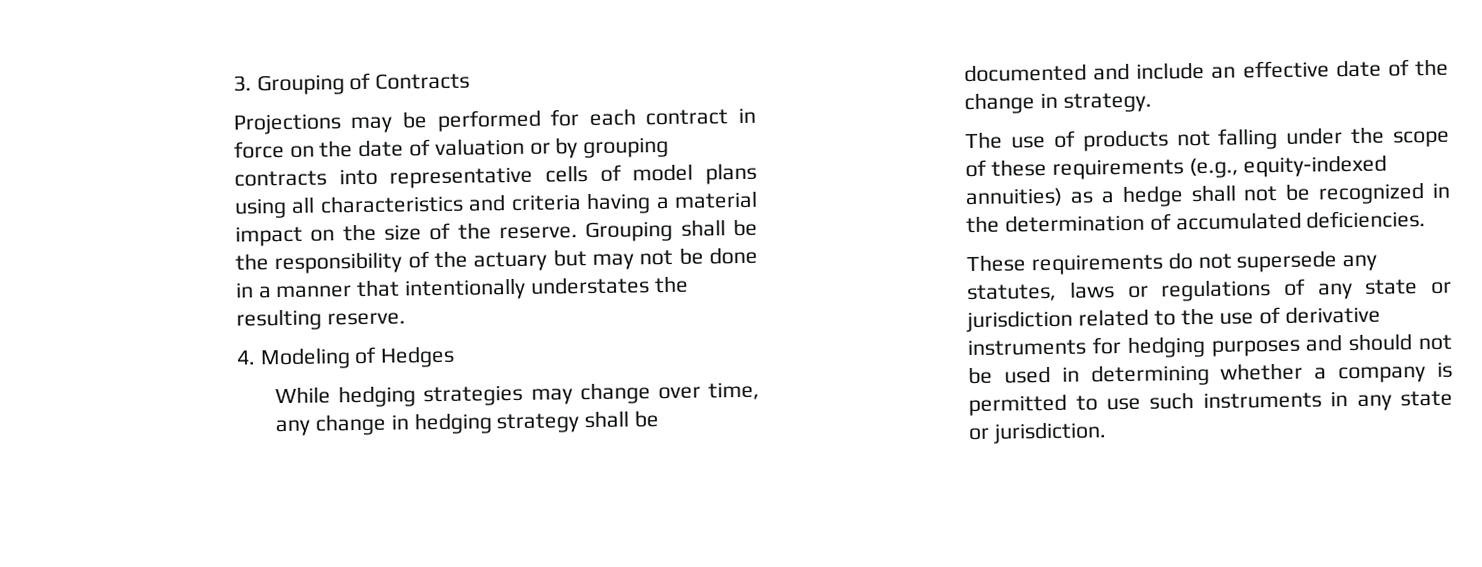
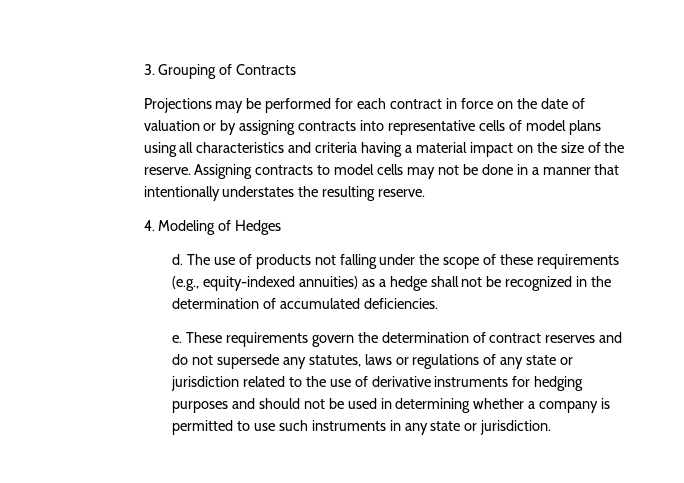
[583,136,670,159] grouping -> [239,120,296,135] assigning
[585,218,758,243] [234,249,587,275] Grouping shall be the responsibility of the actuary but -> [194,164,404,179] Assigning contracts to model cells
[275,381,760,408] [275,410,659,437] [964,58,1449,83] [964,92,1152,115] While hedging strategies may change over time, any change in hedging strategy shall be documented and include an effective date of the change in strategy. // -> [172,254,184,265] d.
(1427, 219) none -> [172,335,183,343] e.
(1163, 264) none -> [311,332,623,347] govern the determination of contract reserves and

